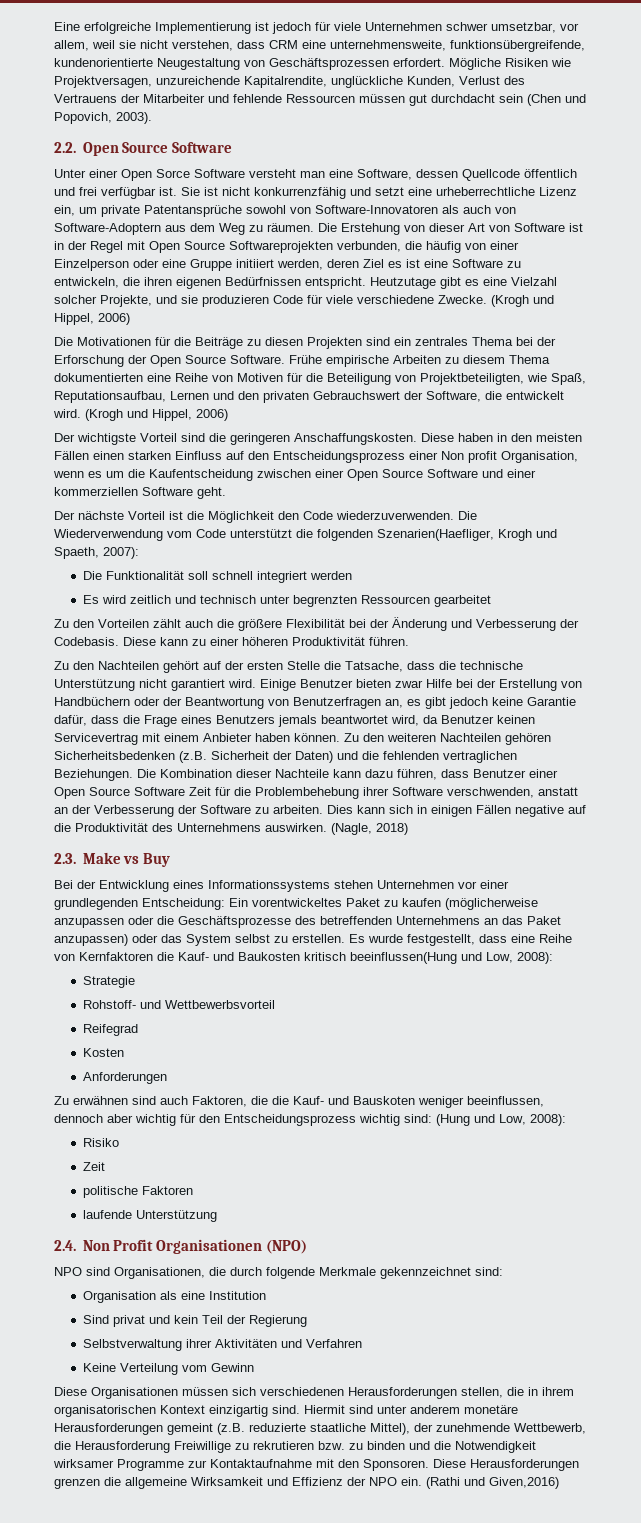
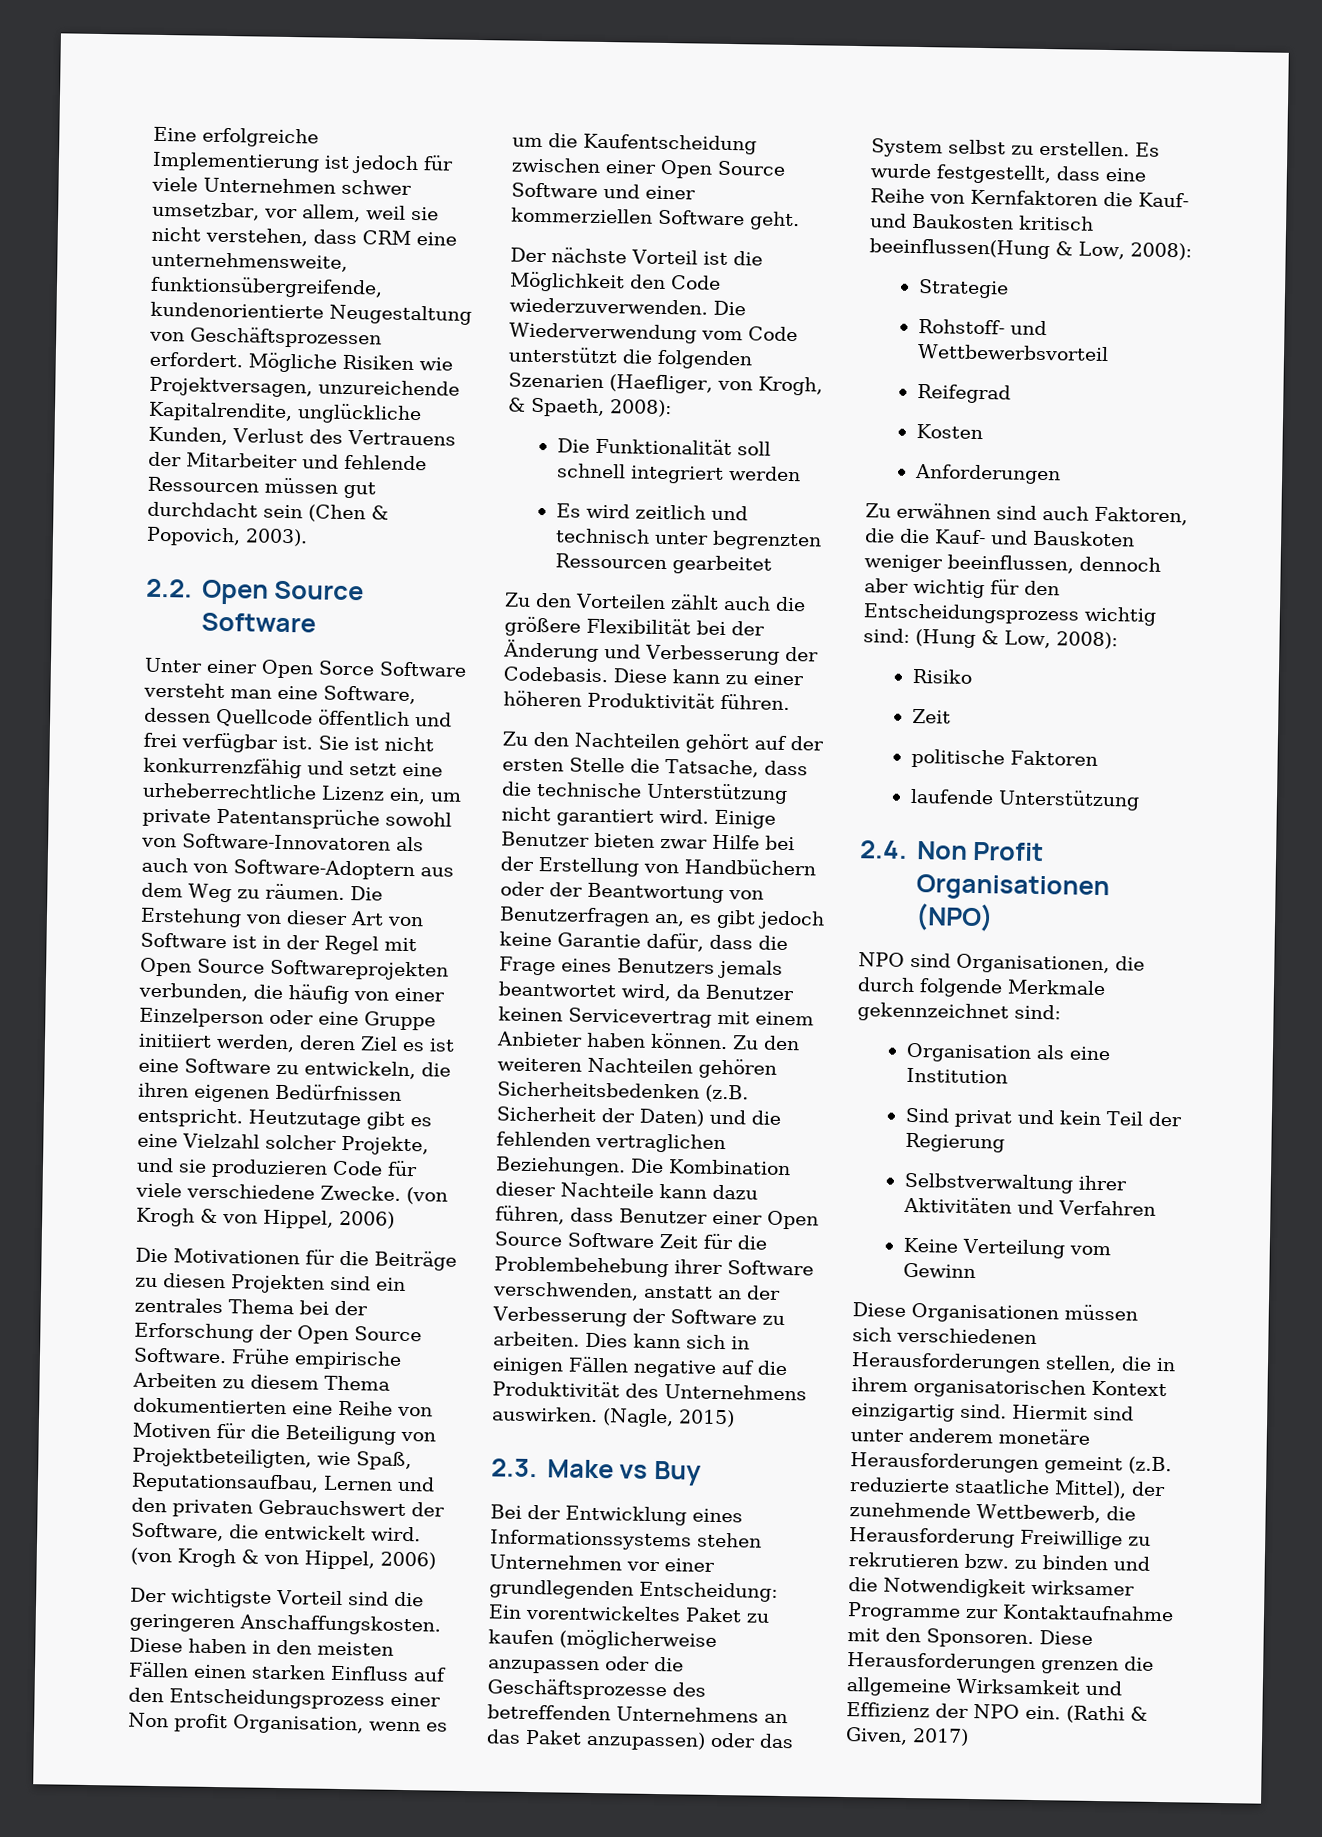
[565,94,586,103] und -> [371,505,389,520] &
[491,295,554,307] (Krogh und -> [406,1186,448,1205] [136,1207,258,1227] (von Krogh & von
[85,409,148,421] (Krogh und -> [130,1547,299,1568] (von Krogh & von
[377,529,557,541] [54,547,139,559] Szenarien(Haefliger, Krogh und Spaeth, 2007): -> [508,372,823,396] [508,397,672,418] Szenarien (Haefliger, von Krogh, & Spaeth, 2008):
[376,823,408,835] 2018) -> [678,1409,735,1428] 2015)
[461,952,482,961] und -> [1055,241,1073,256] &
[474,1114,495,1123] und -> [981,630,999,645] &
[464,1477,559,1489] und Given,2016) -> [1130,1706,1148,1721] [845,1727,969,1746] & Given, 2017)

